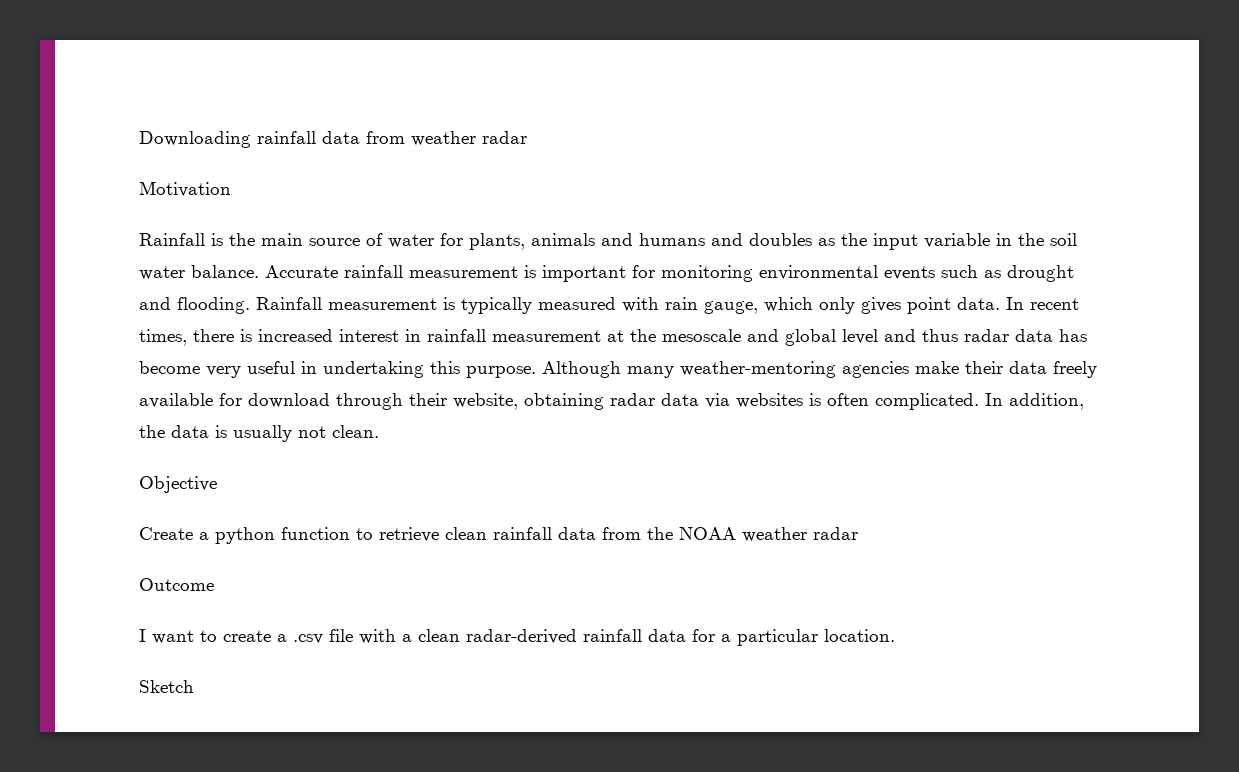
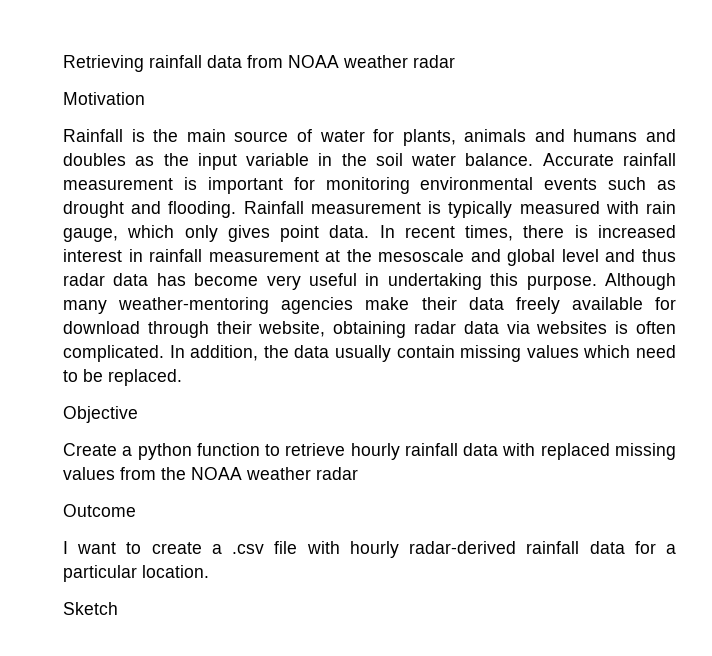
[139,131,405,148] Downloading rainfall data from -> [63,55,339,72] Retrieving rainfall data from NOAA
[215,425,379,442] is usually not clean. -> [335,345,677,362] [63,369,182,386] usually contain missing values which need to be replaced.
[445,527,596,540] clean rainfall data -> [350,443,676,460] [63,467,115,480] hourly rainfall data with replaced missing values
[402,629,460,642] a clean -> [349,541,399,558] hourly

